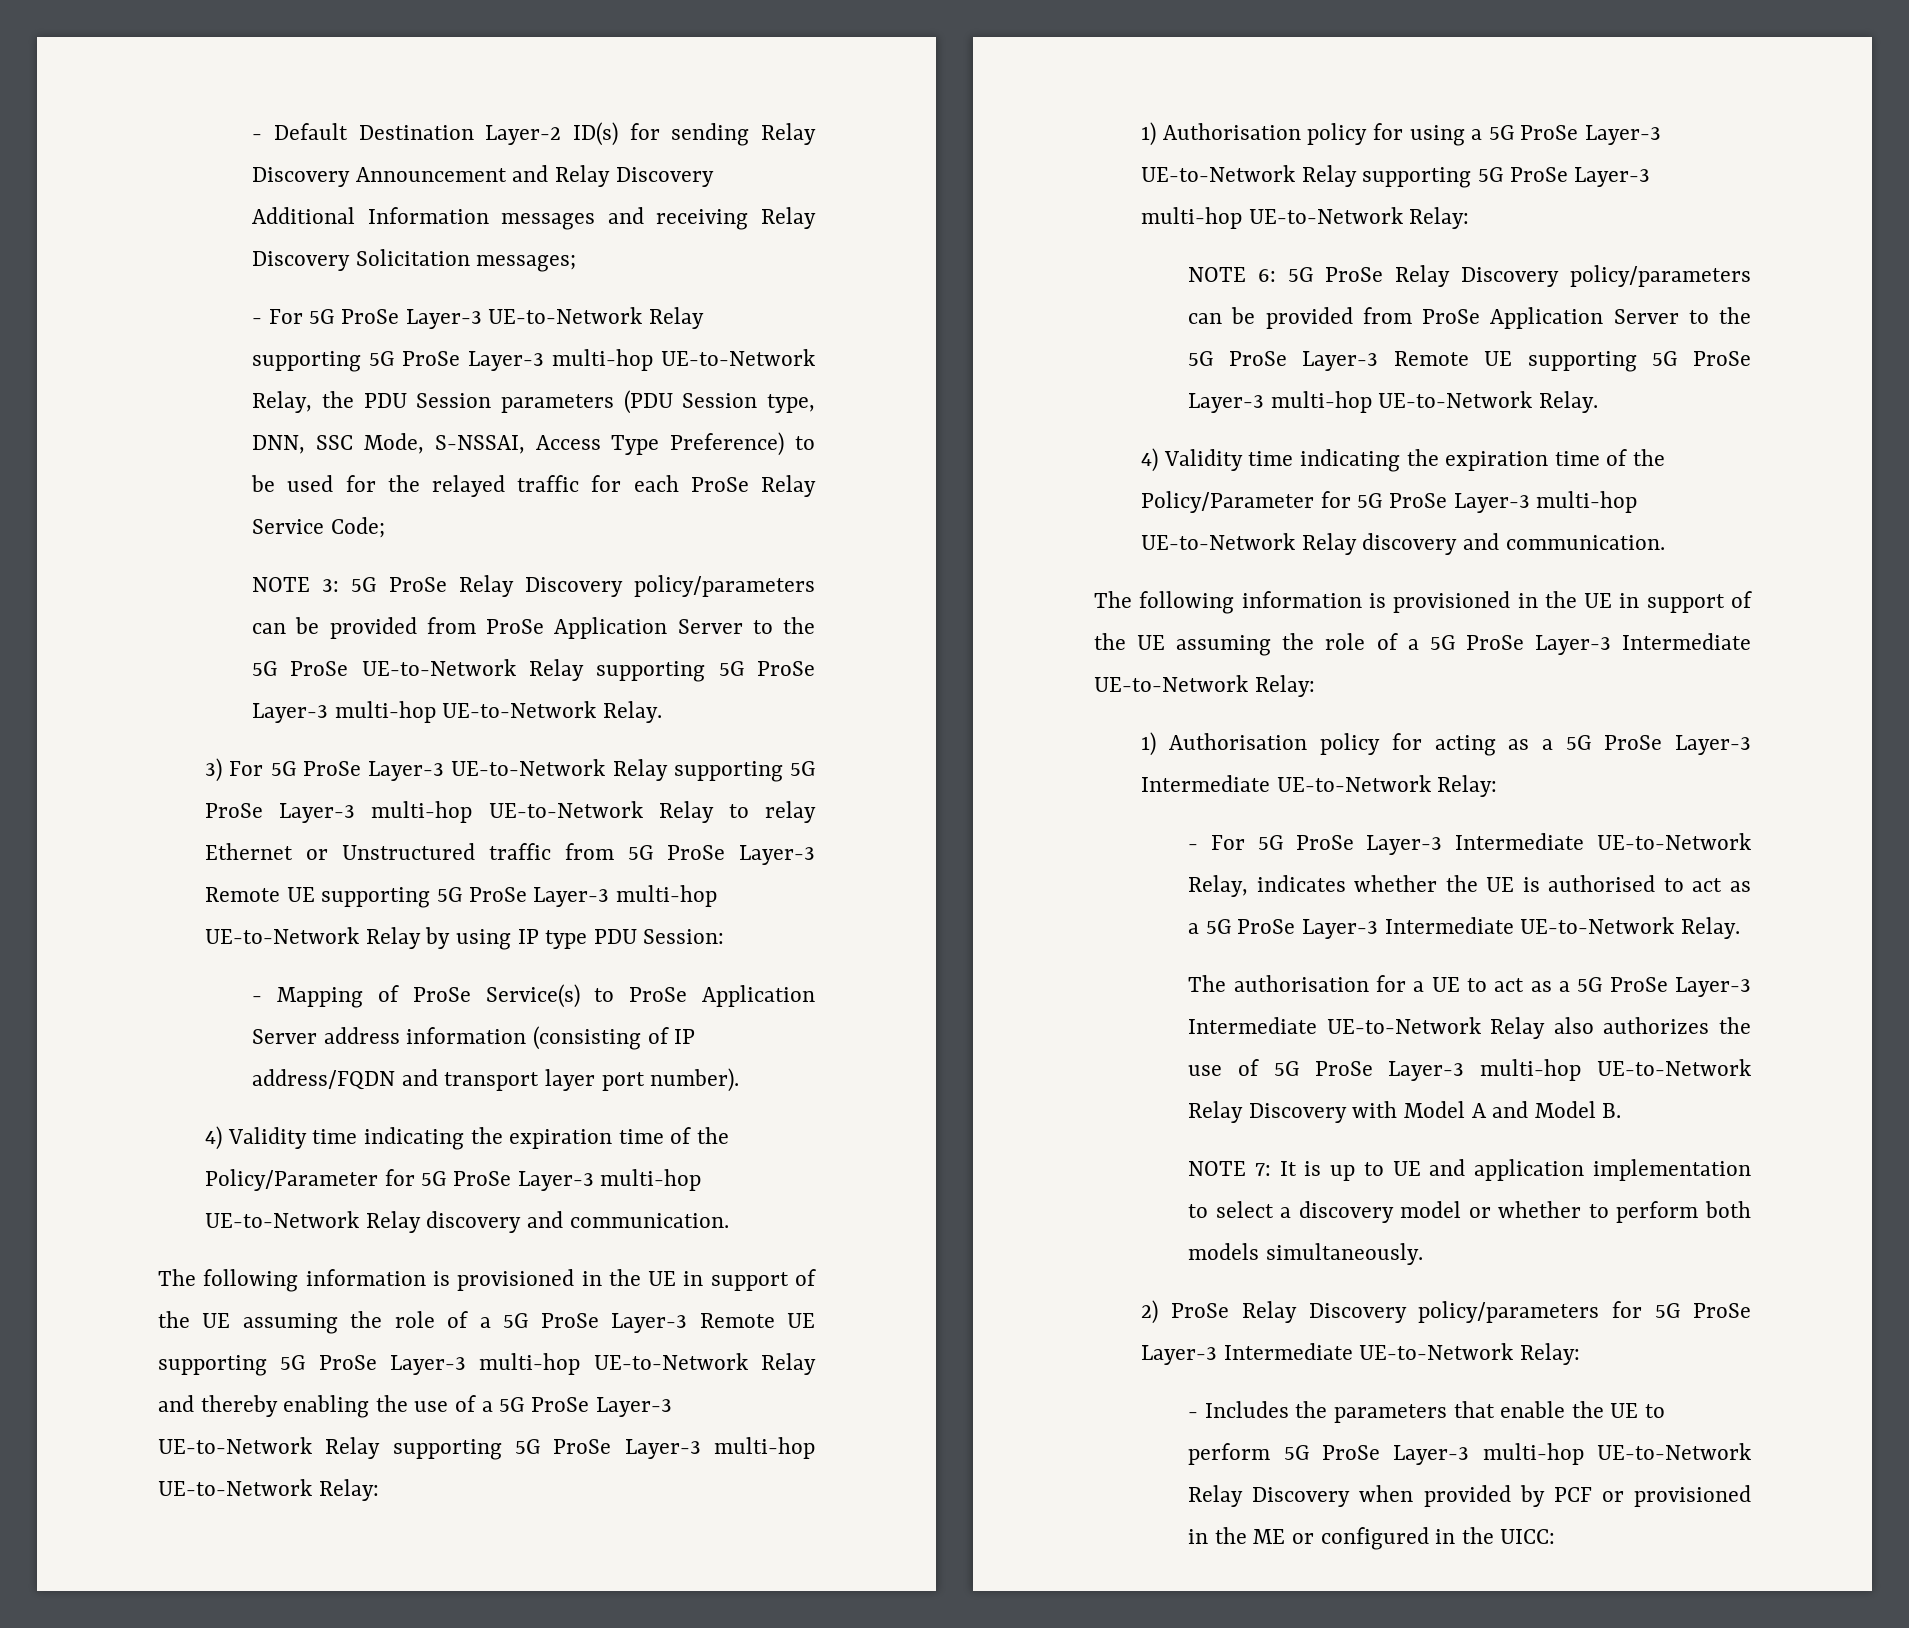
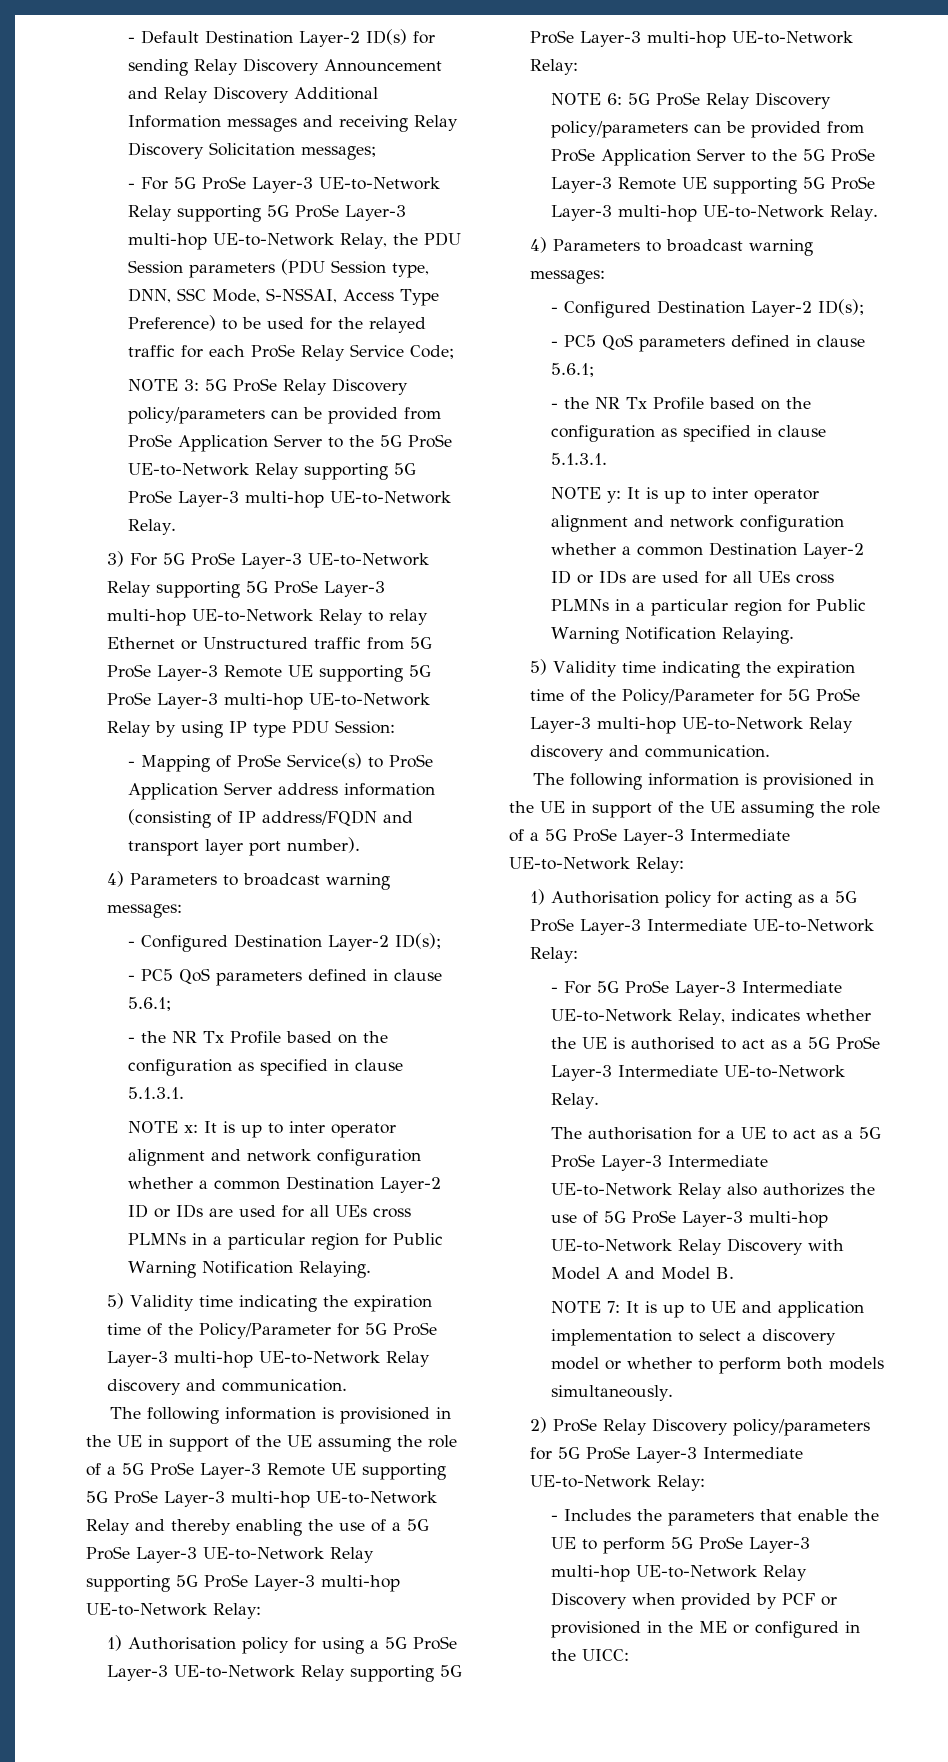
(223, 1138) none -> [129,873,390,890] [106,904,182,918] [127,933,441,952] [127,968,442,986] [127,997,171,1011] [127,1031,388,1044] [127,1059,403,1076] [127,1087,184,1099] [127,1121,396,1138] [127,1149,421,1166] [127,1176,441,1193] [127,1204,411,1218] [127,1233,443,1250] [127,1261,371,1278] [106,1293,124,1309] Parameters to broadcast warning messages: // - Configured Destination Layer-2 ID(s); // - PC5 QoS parameters defined in clause 5.6.1; // - the NR Tx Profile based on the configuration as specified in clause 5.1.3.1. // NOTE x: It is up to inter operator alignment and network configuration whether a common Destination Layer-2 ID or IDs are used for all UEs cross PLMNs in a particular region for Public Warning Notification Relaying. // 5)
(1159, 460) none -> [552,239,813,256] [529,270,605,284] [550,299,864,318] [550,334,865,352] [550,363,594,377] [550,397,811,410] [550,425,826,442] [550,453,607,465] [550,487,819,504] [550,515,844,532] [550,542,864,559] [550,570,834,584] [550,599,866,616] [550,627,794,644] [529,659,547,675] Parameters to broadcast warning messages: // - Configured Destination Layer-2 ID(s); // - PC5 QoS parameters defined in clause 5.6.1; // - the NR Tx Profile based on the configuration as specified in clause 5.1.3.1. // NOTE y: It is up to inter operator alignment and network configuration whether a common Destination Layer-2 ID or IDs are used for all UEs cross PLMNs in a particular region for Public Warning Notification Relaying. // 5)

